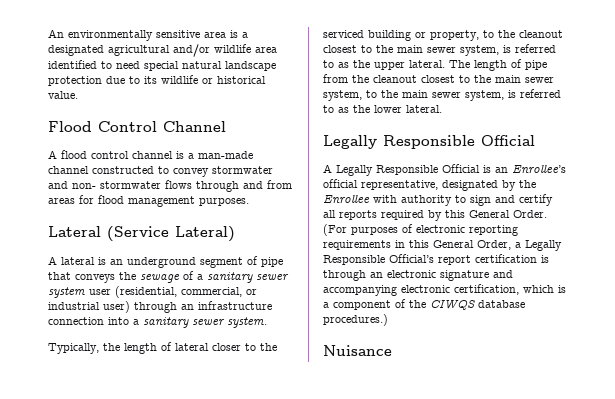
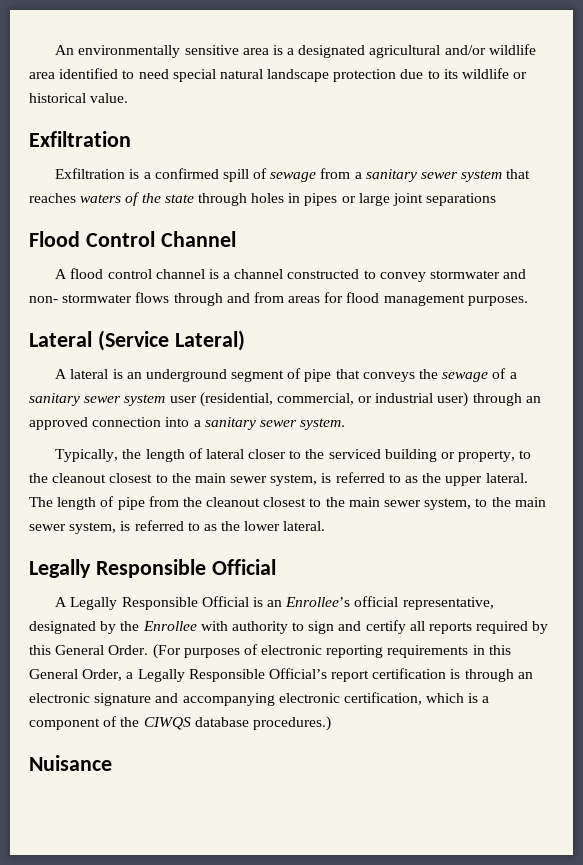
(78, 95) none -> [29,131,131,147] [55,168,531,182] [29,192,497,206] // Exfiltration // Exfiltration is a confirmed spill of sewage from a sanitary sewer system that reaches waters of the state through holes in pipes or large joint separations
[198,151,253,159] man-made -> (231, 275) none
[198,301,272,310] infrastructure -> [29,417,88,430] approved

